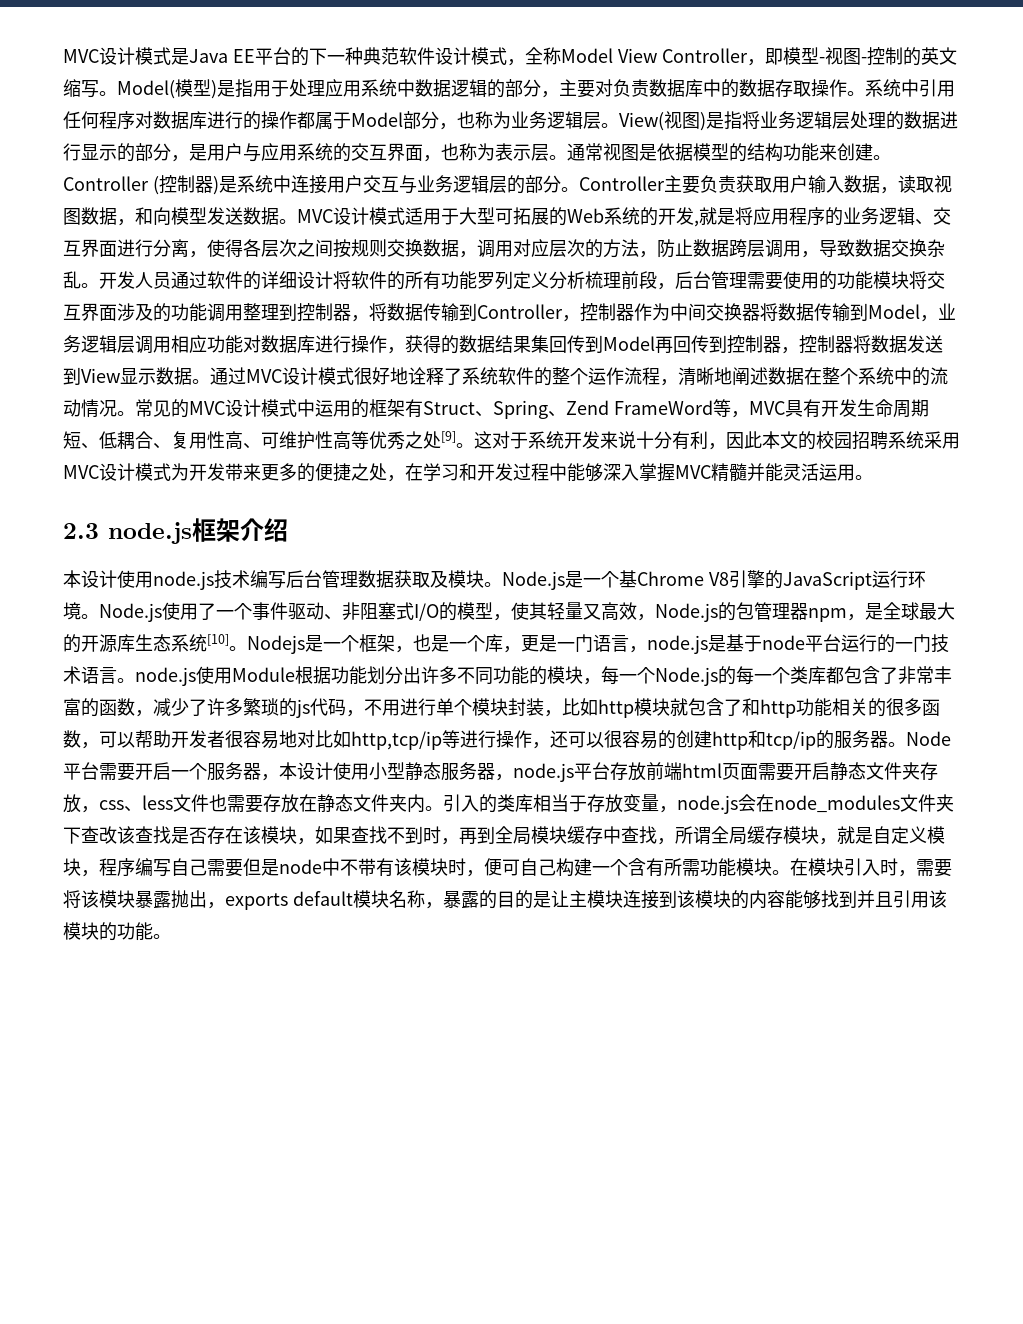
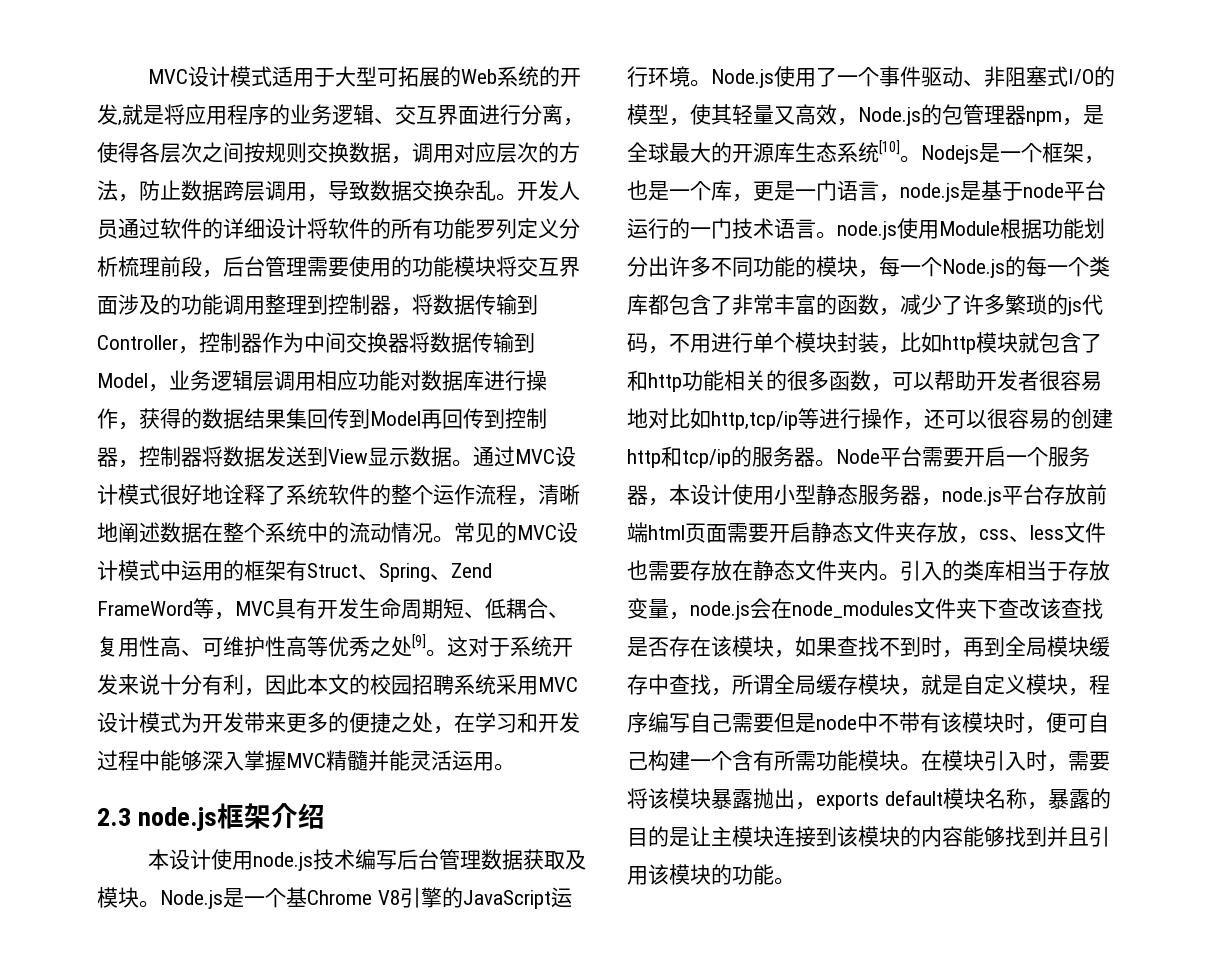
[63,47,957,66] [63,79,955,99] [63,111,958,131] [63,143,891,162] [63,175,952,195] [63,207,405,226] MVC设计模式是Java EE平台的下一种典范软件设计模式，全称Model View Controller，即模型-视图-控制的英文缩写。Model(模型)是指用于处理应用系统中数据逻辑的部分，主要对负责数据库中的数据存取操作。系统中引用任何程序对数据库进行的操作都属于Model部分，也称为业务逻辑层。View(视图)是指将业务逻辑层处理的数据进行显示的部分，是用户与应用系统的交互界面，也称为表示层。通常视图是依据模型的结构功能来创建。Controller (控制器)是系统中连接用户交互与业务逻辑层的部分。Controller主要负责获取用户输入数据，读取视图数据，和向模型发送数据。MVC设计模式 -> [147,66,272,87] MVC设计模式

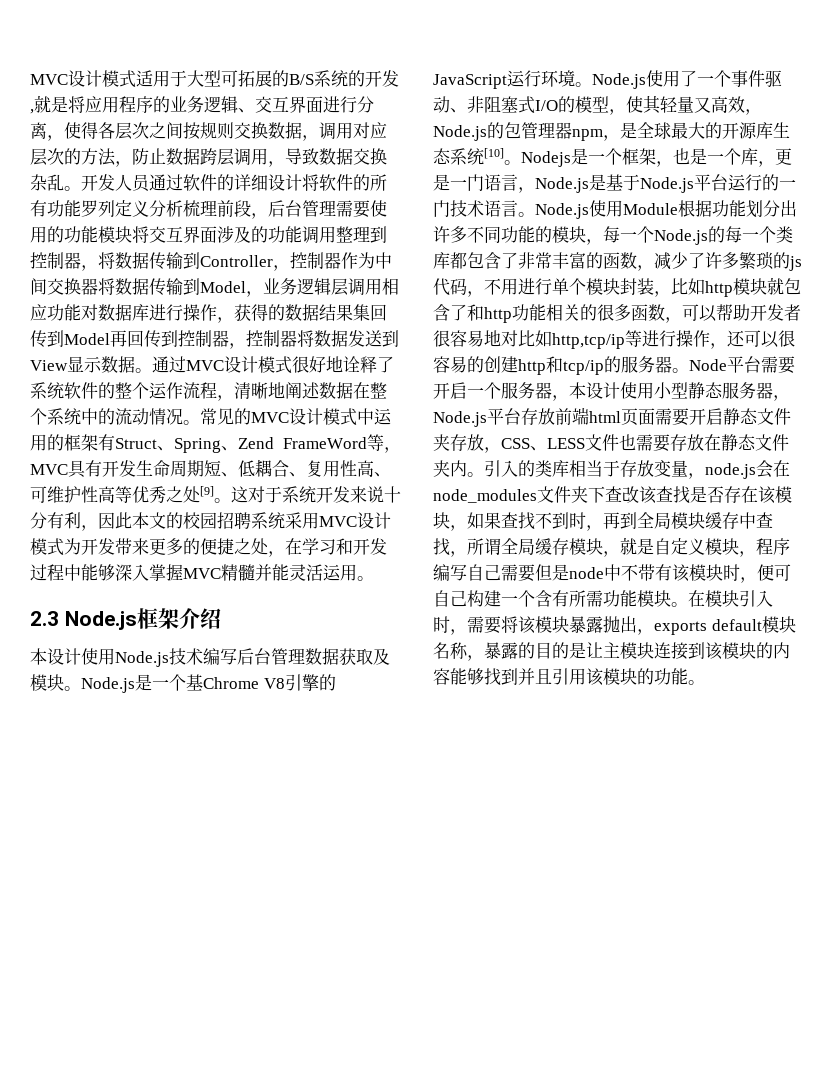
[460,69,497,84] Web -> [289,74,314,85] B/S
[138,807,218,831] node.js -> [64,611,137,630] Node.js
[252,852,313,871] node.js -> [115,651,169,667] Node.js
[900,180,1064,202] node.js是基于node -> [535,174,694,193] Node.js是基于Node.js
[837,221,897,240] node.js -> [535,203,589,219] Node.js
[942,487,1002,506] node.js -> [433,411,487,427] Node.js
[979,525,1064,542] css、less -> [501,438,585,451] CSS、LESS

